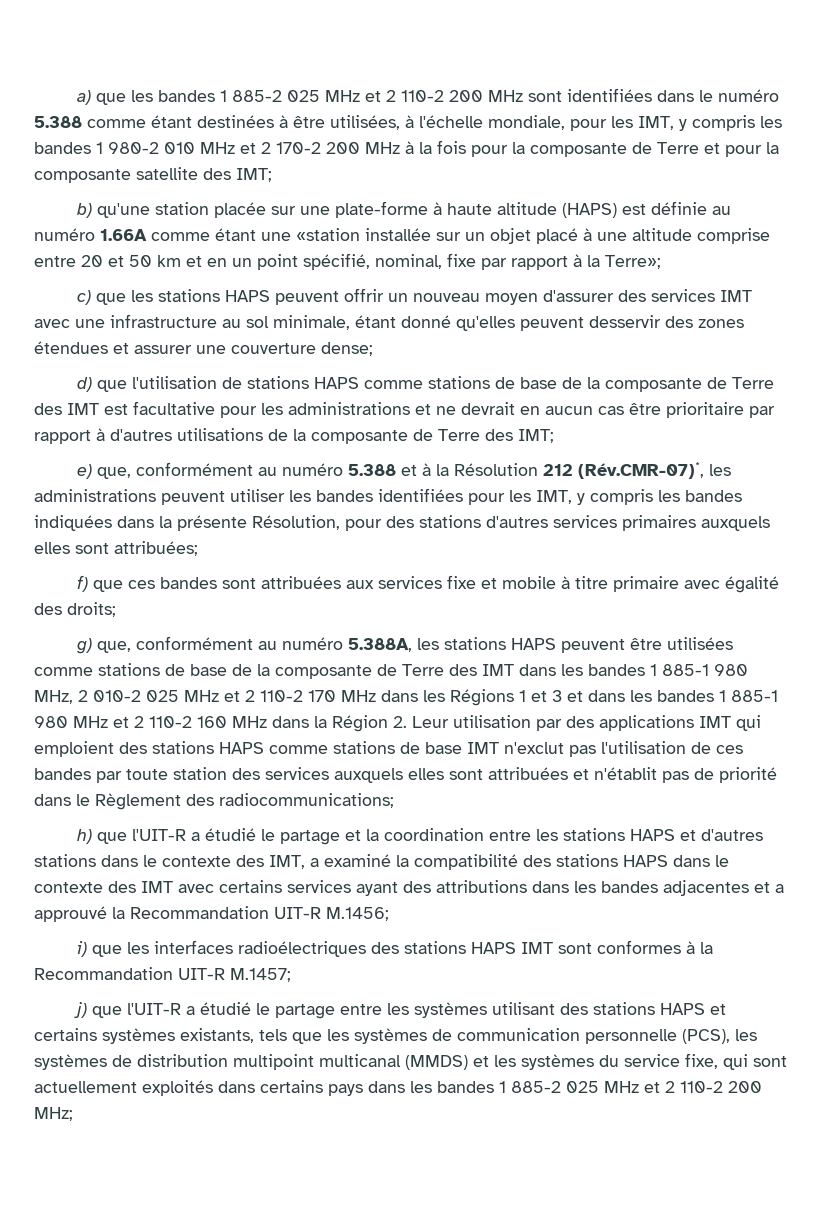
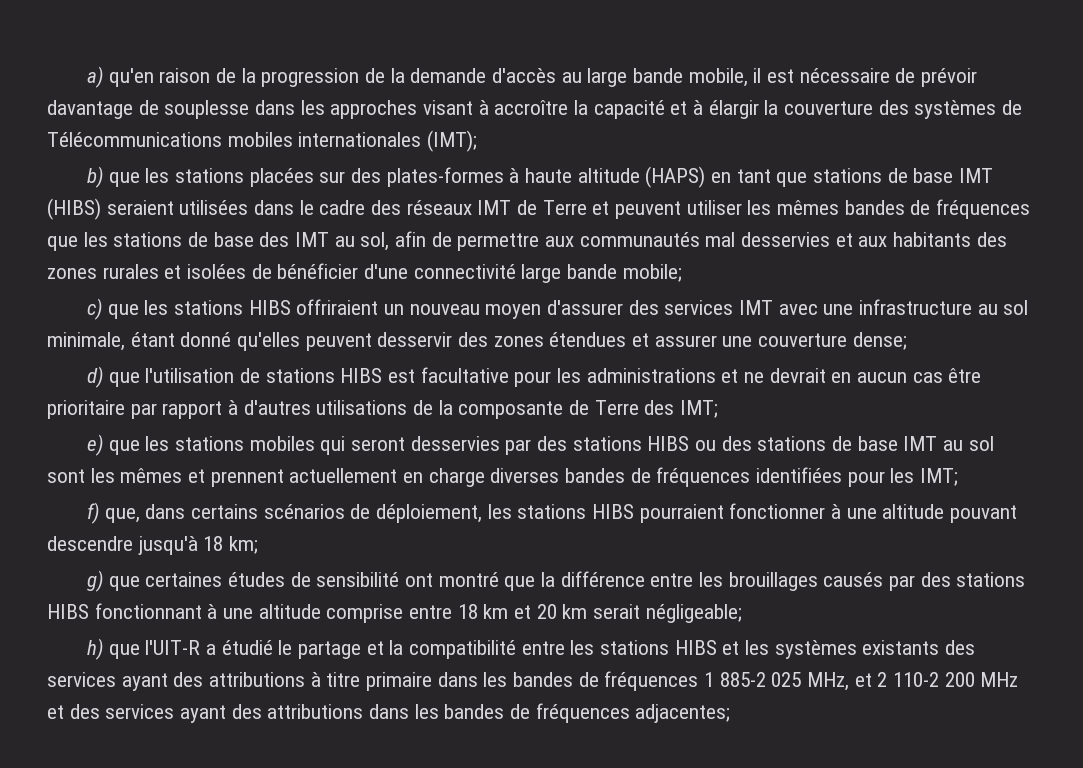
[96,88,780,105] [34,115,782,131] [34,140,779,157] [34,167,272,183] [77,201,732,218] [34,228,770,244] [34,253,661,270] que les bandes 1 885-2 025 MHz et 2 110-2 200 MHz sont identifiées dans le numéro 5.388 comme étant destinées à être utilisées, à l'échelle mondiale, pour les IMT, y compris les bandes 1 980-2 010 MHz et 2 170-2 200 MHz à la fois pour la composante de Terre et pour la composante satellite des IMT; // b) qu'une station placée sur une plate-forme à haute altitude (HAPS) est définie au numéro 1.66A comme étant une «station installée sur un objet placé à une altitude comprise entre 20 et 50 km et en un point spécifié, nominal, fixe par rapport à la Terre»; -> [108,68,977,87] [47,100,1023,119] [47,130,478,152] [86,166,993,188] [47,198,1031,220] [47,231,1007,251] [47,263,682,283] qu'en raison de la progression de la demande d'accès au large bande mobile, il est nécessaire de prévoir davantage de souplesse dans les approches visant à accroître la capacité et à élargir la couverture des systèmes de Télécommunications mobiles internationales (IMT); // b) que les stations placées sur des plates-formes à haute altitude (HAPS) en tant que stations de base IMT (HIBS) seraient utilisées dans le cadre des réseaux IMT de Terre et peuvent utiliser les mêmes bandes de fréquences que les stations de base des IMT au sol, afin de permettre aux communautés mal desservies et aux habitants des zones rurales et isolées de bénéficier d'une connectivité large bande mobile;
[225,288,385,305] HAPS peuvent offrir -> [248,299,379,315] HIBS offriraient
[314,376,775,392] [34,403,99,415] HAPS comme stations de base de la composante de Terre des IMT -> [340,368,383,383] HIBS
[97,462,732,479] [34,488,742,505] [34,515,770,531] [34,541,198,556] [77,575,780,593] [34,602,116,617] [76,636,734,654] [34,663,748,679] [34,689,778,706] [34,715,761,732] [34,741,743,757] [34,767,777,783] [34,793,394,810] que, conformément au numéro 5.388 et à la Résolution 212 (Rév.CMR-07)*, les administrations peuvent utiliser les bandes identifiées pour les IMT, y compris les bandes indiquées dans la présente Résolution, pour des stations d'autres services primaires auxquels elles sont attribuées; // f) que ces bandes sont attribuées aux services fixe et mobile à titre primaire avec égalité des droits; // g) que, conformément au numéro 5.388A, les stations HAPS peuvent être utilisées comme stations de base de la composante de Terre des IMT dans les bandes 1 885-1 980 MHz, 2 010-2 025 MHz et 2 110-2 170 MHz dans les Régions 1 et 3 et dans les bandes 1 885-1 980 MHz et 2 110-2 160 MHz dans la Région 2. Leur utilisation par des applications IMT qui emploient des stations HAPS comme stations de base IMT n'exclut pas l'utilisation de ces bandes par toute station des services auxquels elles sont attribuées et n'établit pas de priorité dans le Règlement des radiocommunications; -> [108,436,994,455] [47,467,959,487] [86,502,1017,524] [47,536,259,555] [86,570,1026,592] [47,603,742,623] que les stations mobiles qui seront desservies par des stations HIBS ou des stations de base IMT au sol sont les mêmes et prennent actuellement en charge diverses bandes de fréquences identifiées pour les IMT; // f) que, dans certains scénarios de déploiement, les stations HIBS pourraient fonctionner à une altitude pouvant descendre jusqu'à 18 km; // g) que certaines études de sensibilité ont montré que la différence entre les brouillages causés par des stations HIBS fonctionnant à une altitude comprise entre 18 km et 20 km serait négligeable;
[384,828,485,841] coordination -> [408,640,516,659] compatibilité
[630,829,764,841] [34,854,729,870] [34,880,282,893] HAPS et d'autres stations dans le contexte des IMT, a examiné la compatibilité des stations HAPS dans le contexte des IMT avec certains -> [674,640,975,659] [47,671,1019,691] [47,704,100,719] HIBS et les systèmes existants des services ayant des attributions à titre primaire dans les bandes de fréquences 1 885-2 025 MHz, et 2 110-2 200 MHz et des
[663,880,784,896] [34,906,389,922] [77,940,714,957] [34,967,291,982] [74,1002,727,1019] [34,1028,757,1044] [34,1053,787,1070] [34,1080,762,1096] [34,1107,73,1121] adjacentes et a approuvé la Recommandation UIT-R M.1456; // i) que les interfaces radioélectriques des stations HAPS IMT sont conformes à la Recommandation UIT-R M.1457; // j) que l'UIT-R a étudié le partage entre les systèmes utilisant des stations HAPS et certains systèmes existants, tels que les systèmes de communication personnelle (PCS), les systèmes de distribution multipoint multicanal (MMDS) et les systèmes du service fixe, qui sont actuellement exploités dans certains pays dans les bandes 1 885-2 025 MHz et 2 110-2 200 MHz; -> [510,703,731,723] de fréquences adjacentes;

